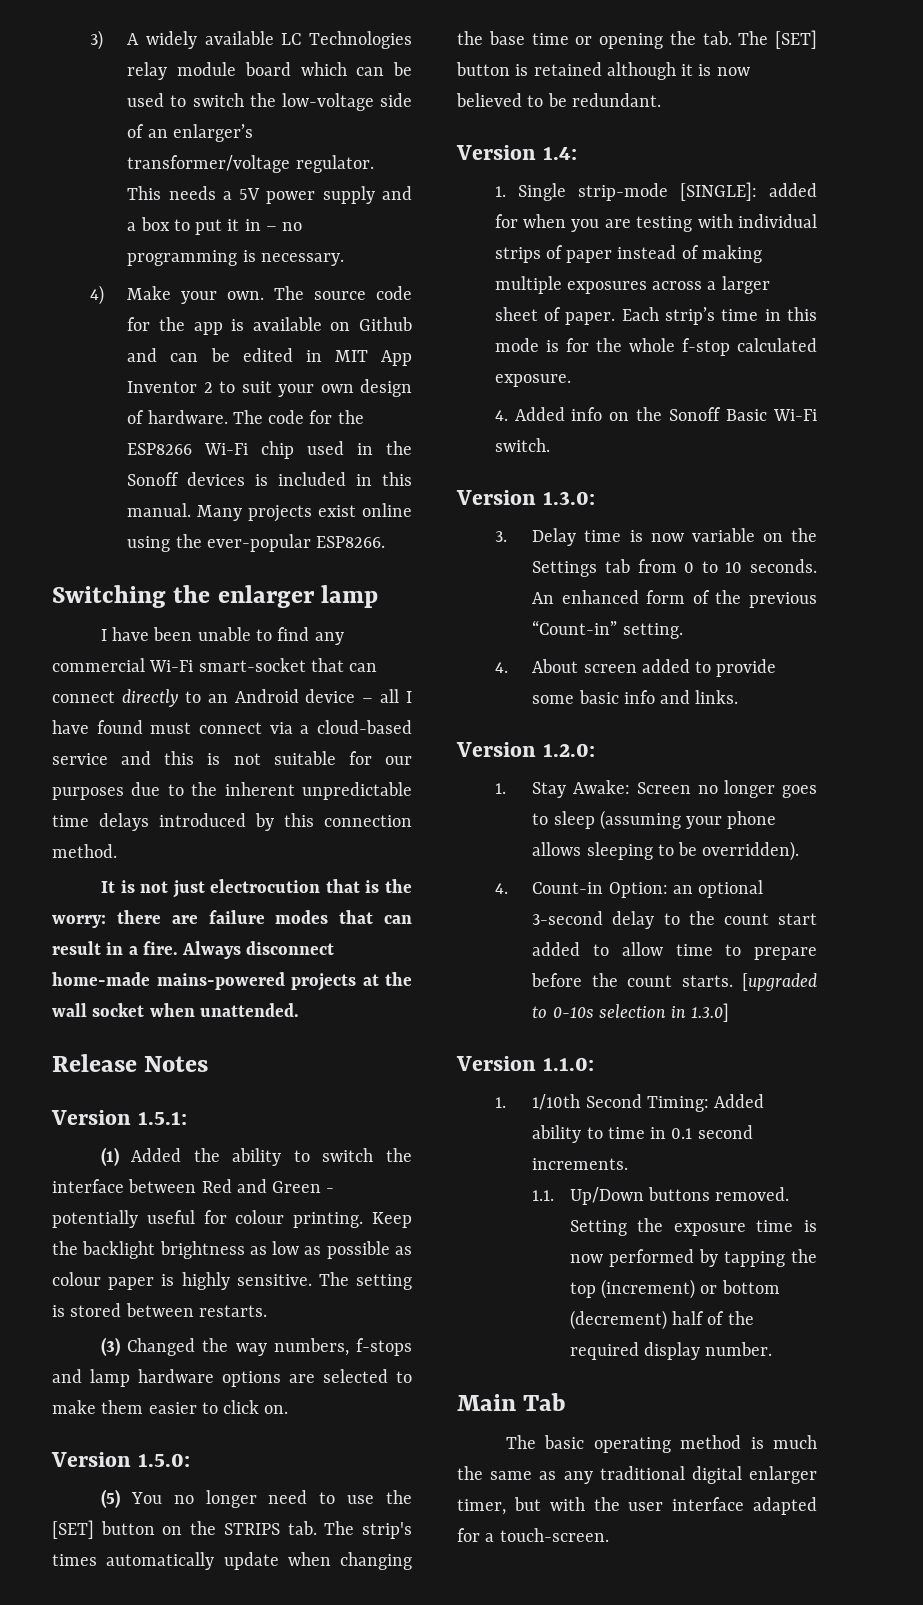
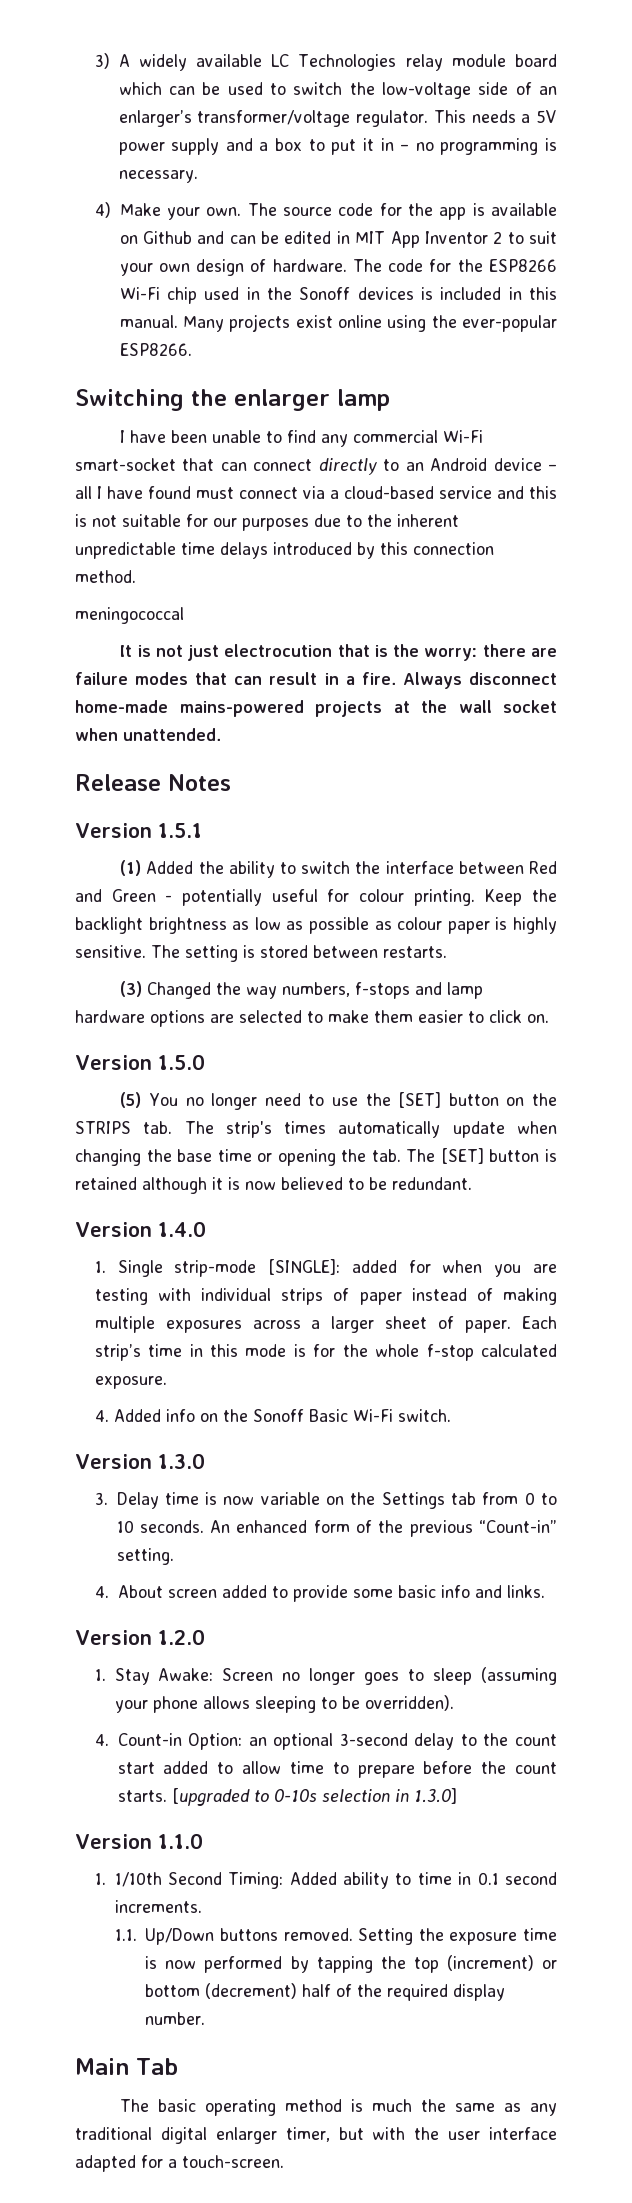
(117, 851) none -> [75,607,184,624] // meningococcal
[137,1112,187,1125] 1.5.1: -> [157,823,202,838] 1.5.1
[137,1453,190,1467] 1.5.0: -> [157,1054,205,1070] 1.5.0
[542,147,577,160] 1.4: -> [157,1221,206,1237] 1.4.0
[542,491,595,505] 1.3.0: -> [157,1453,205,1469] 1.3.0
[542,743,595,757] 1.2.0: -> [157,1629,205,1645] 1.2.0
[542,1057,594,1071] 1.1.0: -> [157,1833,203,1849] 1.1.0

